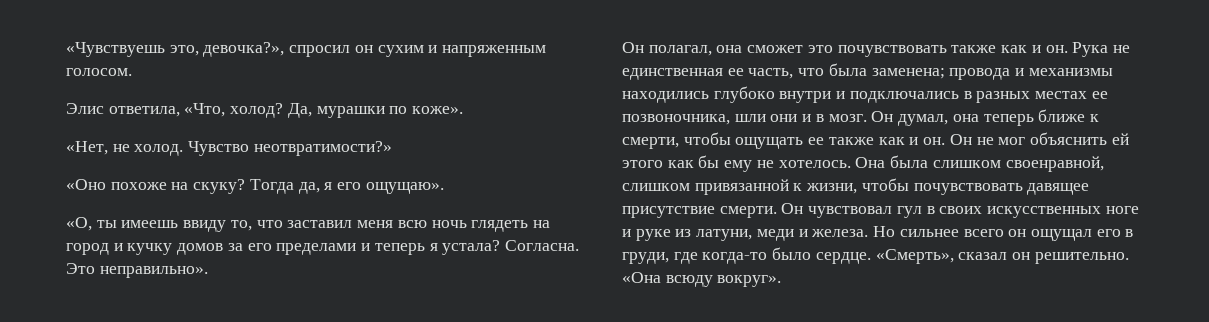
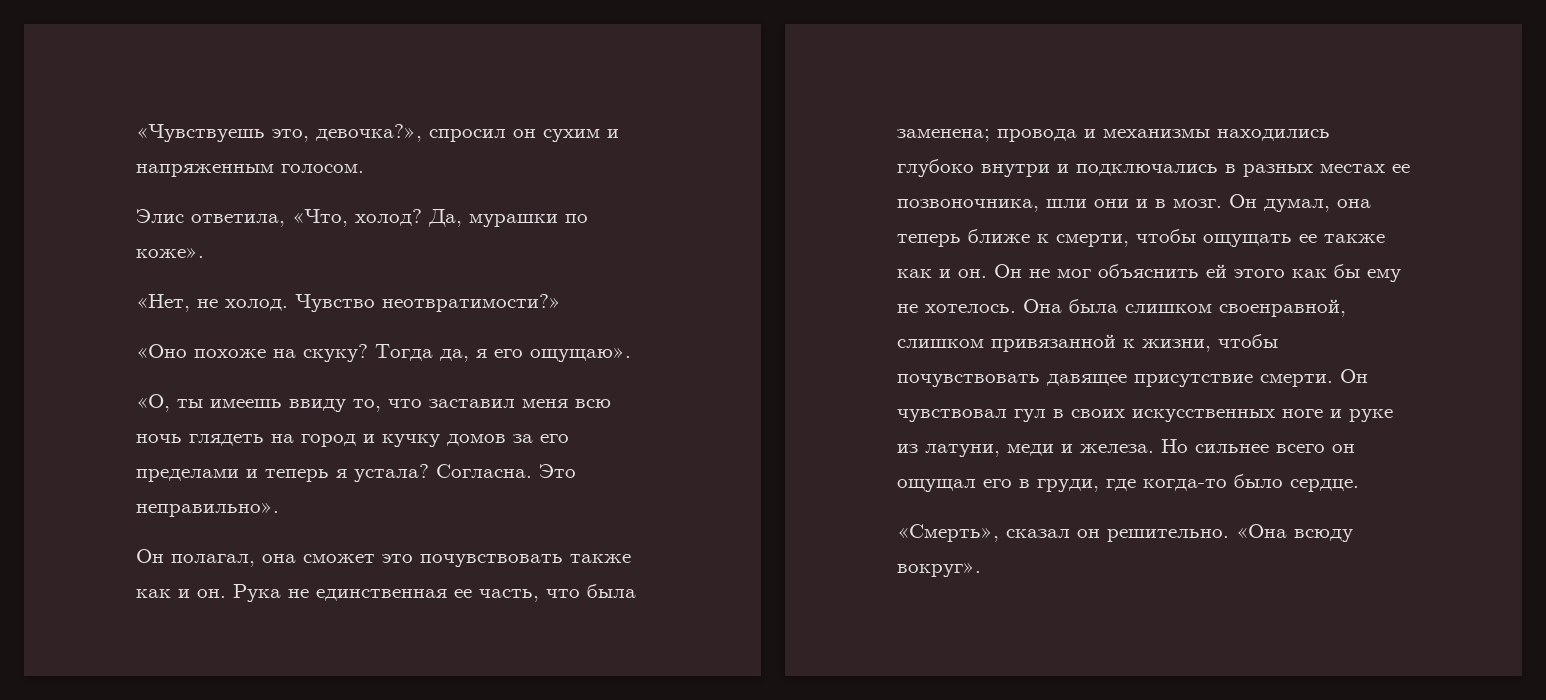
(871, 258) none -> (1359, 485) //

